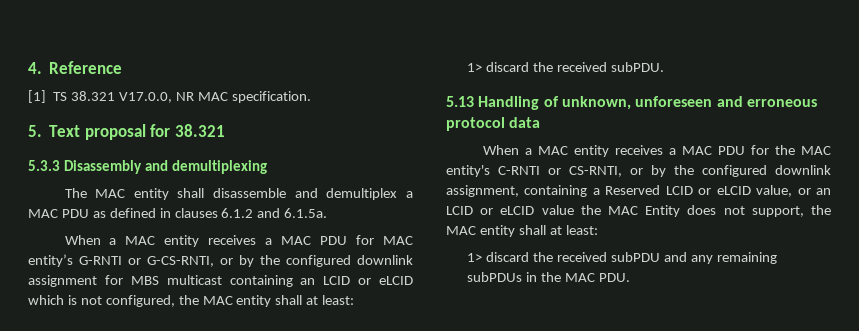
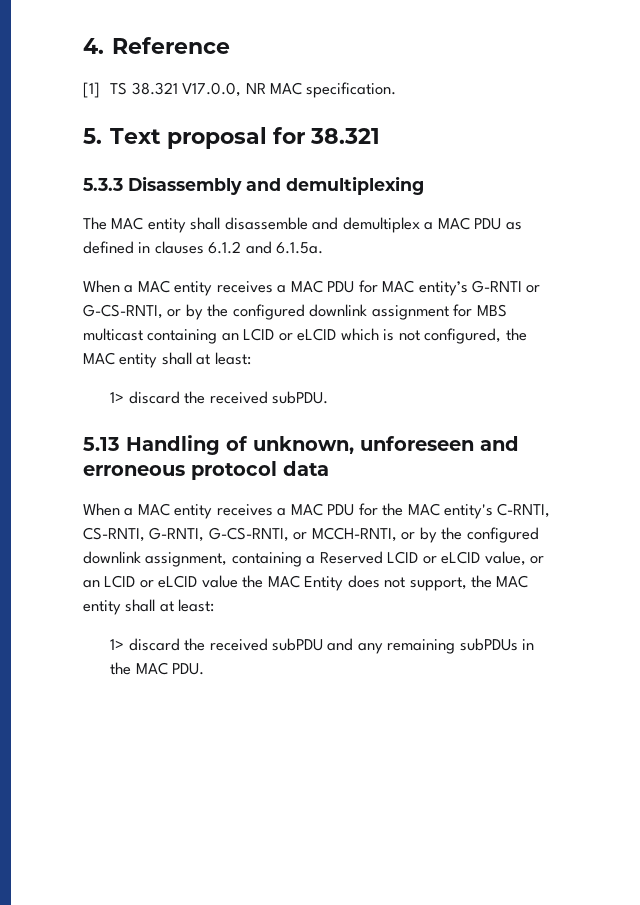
[498,166,622,177] C-RNTI or CS-RNTI, -> [497,503,551,518] [83,527,397,542] C-RNTI, CS-RNTI, G-RNTI, G-CS-RNTI, or MCCH-RNTI,

